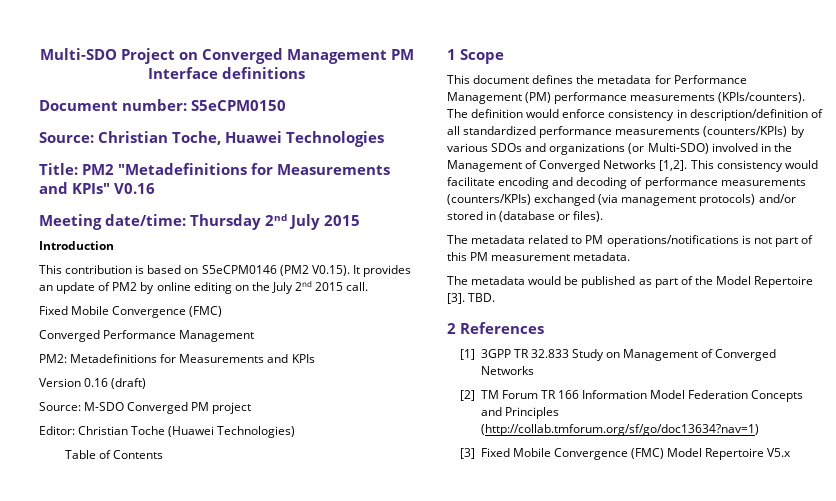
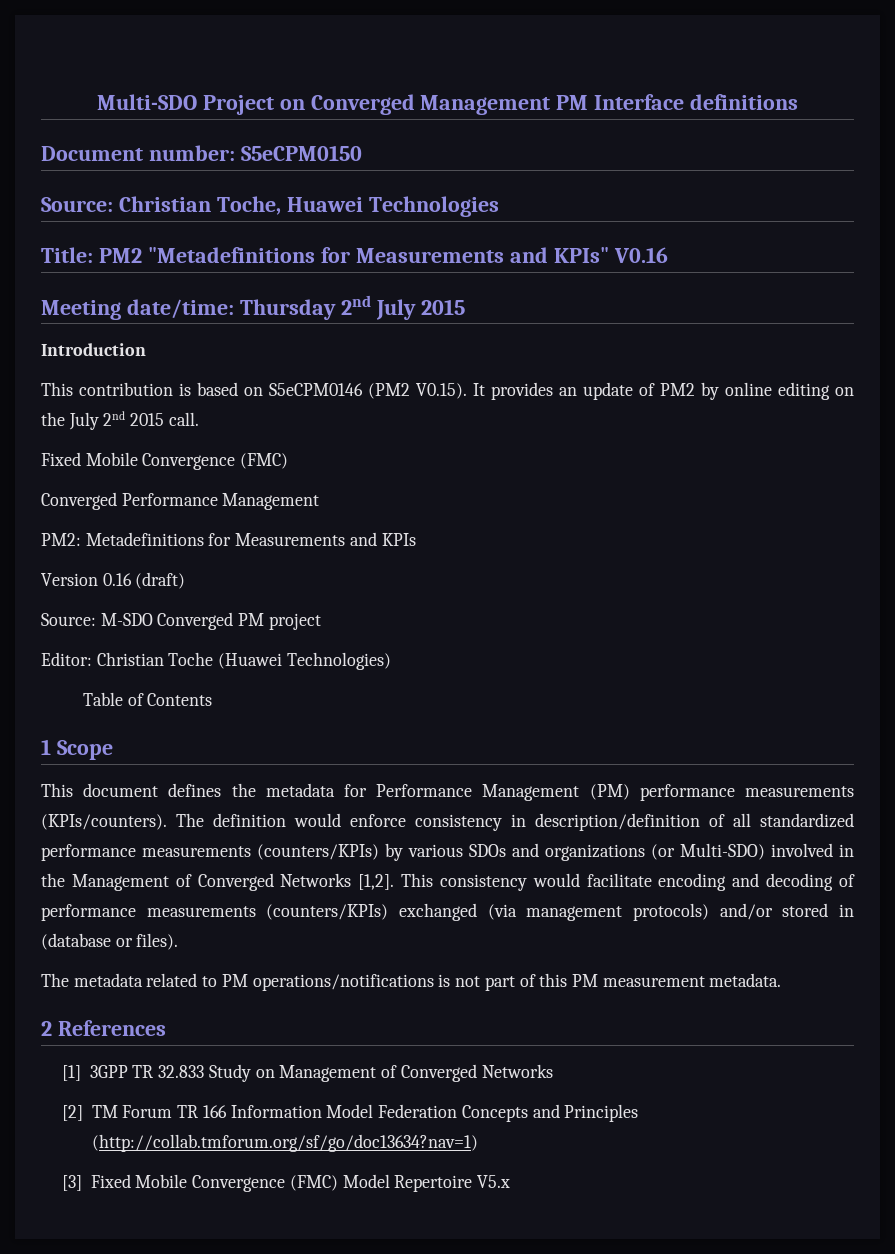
[447,276,814,288] [447,293,496,304] // The metadata would be published as part of the Model Repertoire [3]. TBD. -> (782, 980) none

